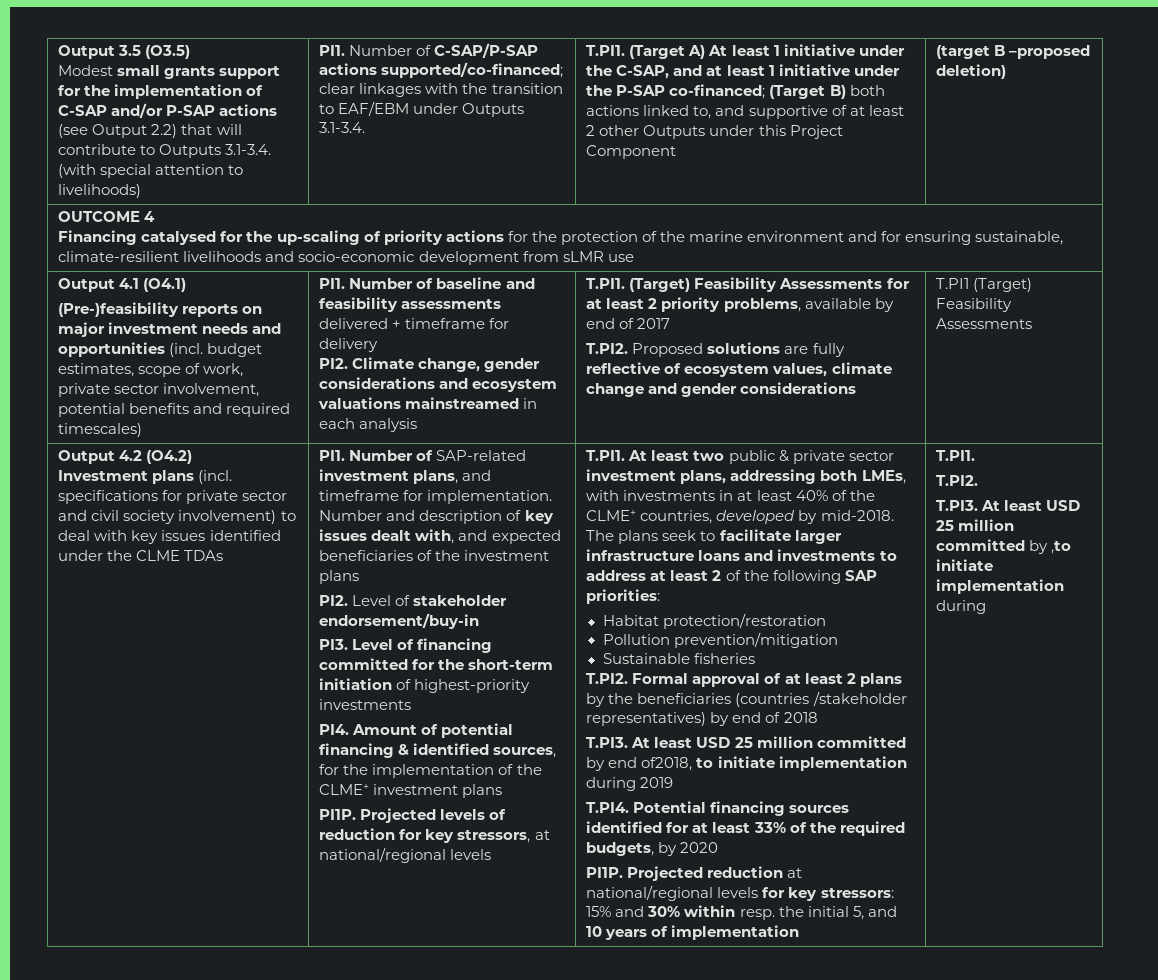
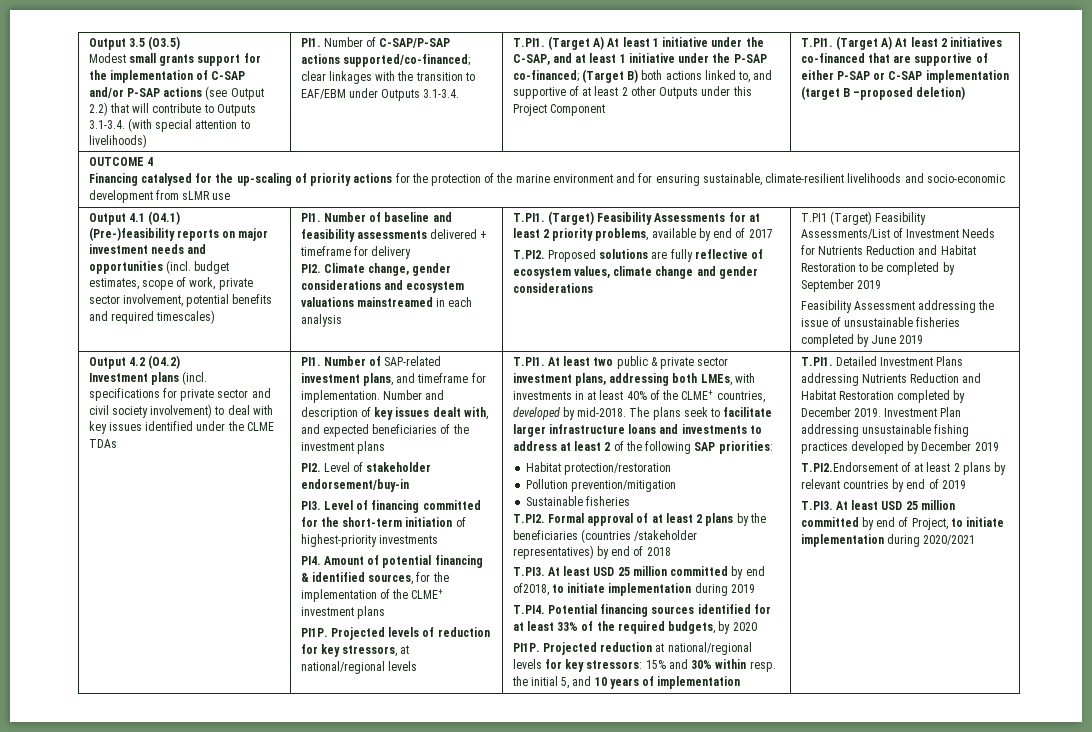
(677, 152) none -> [800,36,1003,50] [800,53,988,66] [800,70,1009,83] T.PI1. (Target A) At least 2 initiatives co-financed that are supportive of either P-SAP or C-SAP implementation
[936,318,1033,329] Assessments -> [800,228,996,239] [800,245,976,255] [800,262,955,275] [800,279,881,292] [800,300,995,313] [800,317,961,327] [800,334,924,347] Assessments/List of Investment Needs for Nutrients Reduction and Habitat Restoration to be completed by September 2019 // Feasibility Assessment addressing the issue of unsustainable fisheries completed by June 2019
[936,475,979,486] [936,500,1081,511] [936,519,1015,531] [936,539,1072,554] [936,559,994,571] [936,579,1065,594] [936,600,987,614] // T.PI2. // T.PI3. At least USD 25 million committed by ,to initiate implementation during -> [835,356,964,366] [800,373,982,386] [800,390,966,403] [800,407,962,417] [800,424,970,437] [800,441,999,454] [800,462,1007,475] [800,479,966,492] [800,500,955,510] [800,517,1005,530] [800,534,976,547] Detailed Investment Plans addressing Nutrients Reduction and Habitat Restoration completed by December 2019. Investment Plan addressing unsustainable fishing practices developed by December 2019 // T.PI2.Endorsement of at least 2 plans by relevant countries by end of 2019 // T.PI3. At least USD 25 million committed by end of Project, to initiate implementation during 2020/2021

